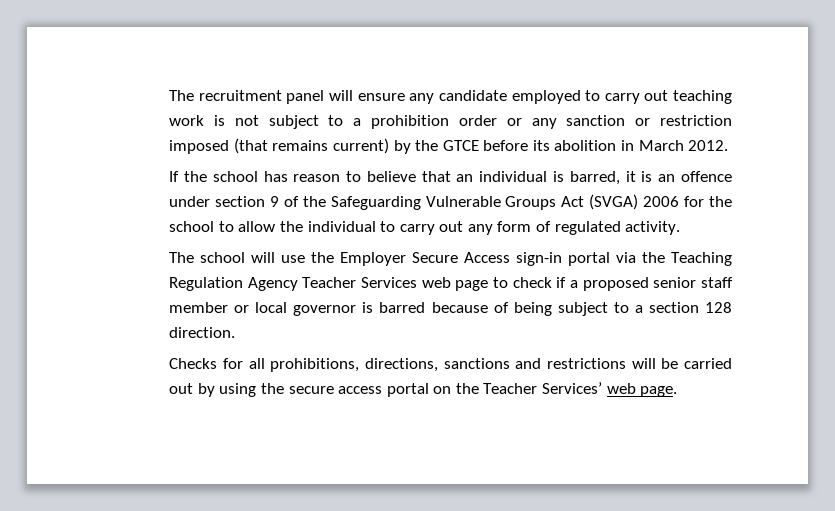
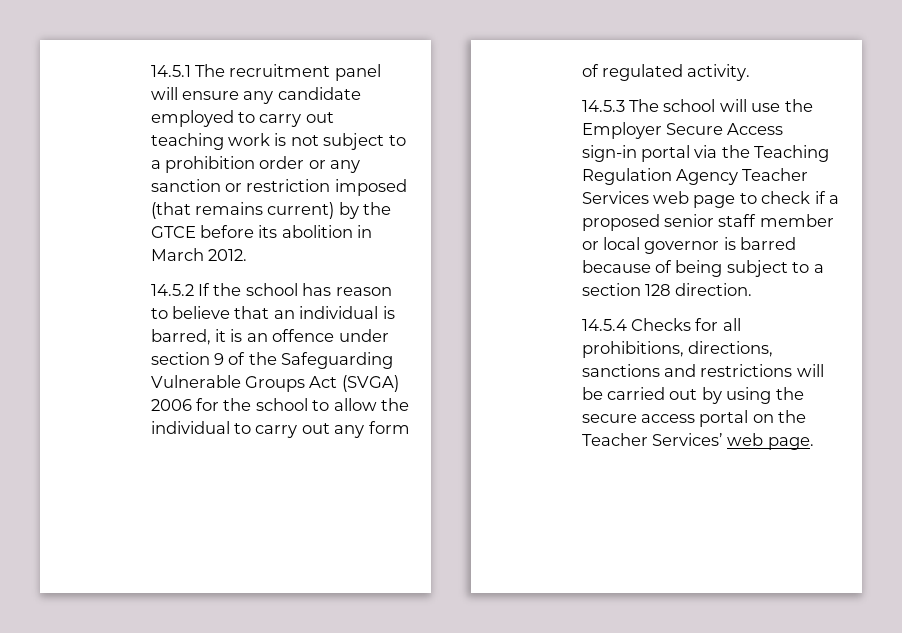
(169, 95) none -> [150,65,191,77] 14.5.1
(729, 145) none -> [150,284,194,296] 14.5.2
(681, 228) none -> [581,100,625,112] 14.5.3
(236, 332) none -> [581,319,627,331] 14.5.4

